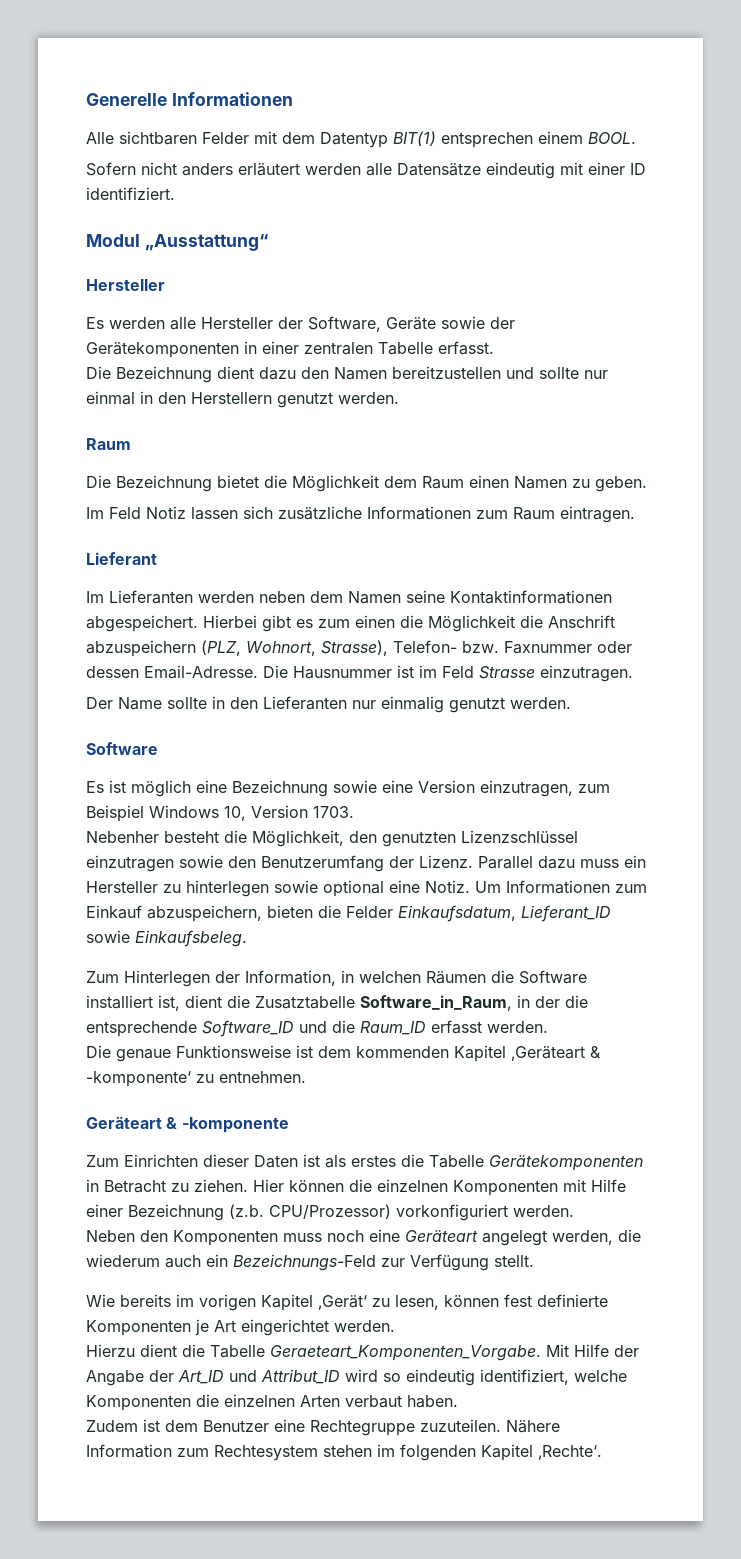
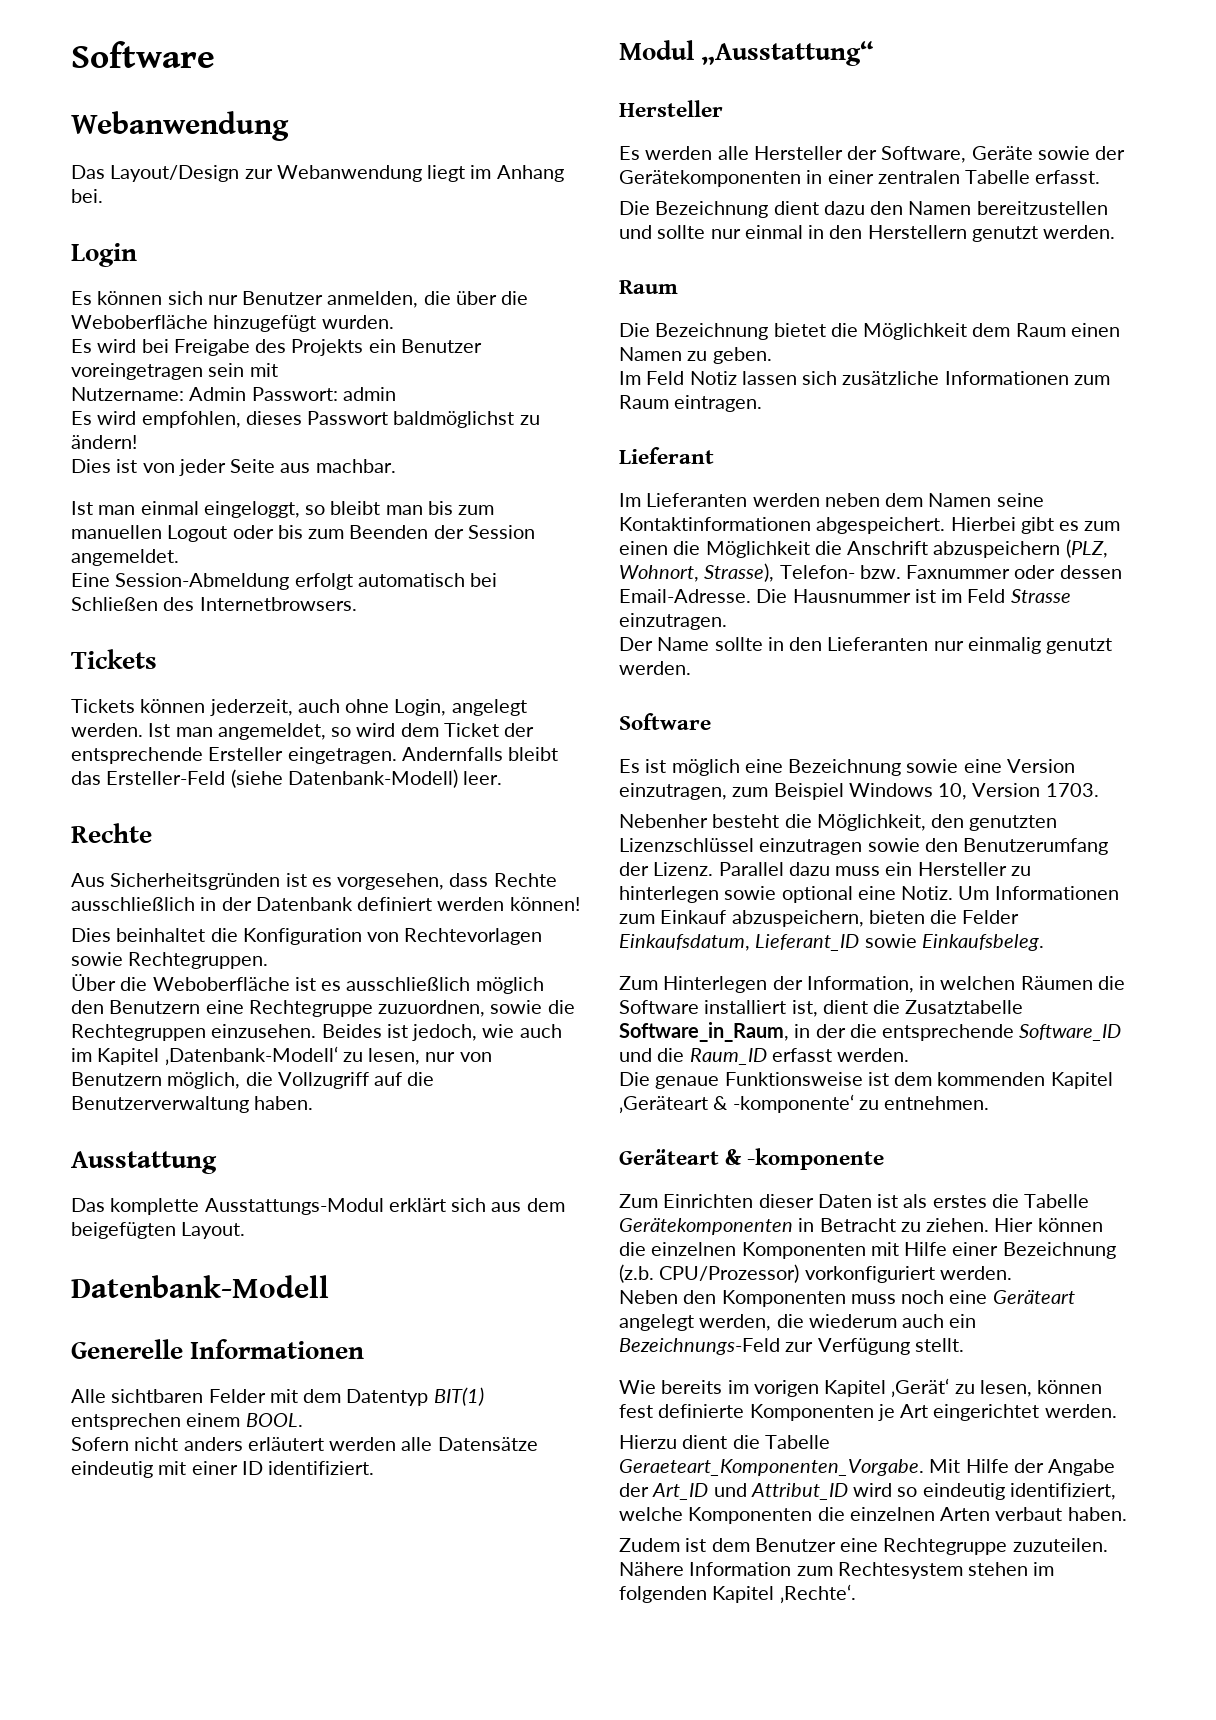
(86, 99) none -> [71,41,215,68] [71,111,289,141] [71,165,564,182] [71,189,103,203] [71,243,137,267] [71,291,529,308] [71,315,394,332] [71,339,482,356] [71,363,278,380] [71,387,396,401] [71,411,540,428] [71,435,137,449] [71,459,396,476] [71,501,495,518] [71,525,535,542] [71,549,179,566] [71,573,498,590] [71,597,357,611] [71,649,157,669] [71,699,527,716] [71,723,535,740] [71,747,559,764] [71,769,503,788] [71,823,152,843] [71,873,557,890] [71,897,580,911] [71,928,543,945] [71,952,269,969] [71,974,544,994] [71,1000,575,1017] [71,1024,562,1041] [71,1046,492,1066] [71,1072,435,1089] [71,1096,314,1113] [71,1151,217,1174] [71,1198,565,1215] [71,1222,246,1239] [71,1275,329,1298] Software // Webanwendung // Das Layout/Design zur Webanwendung liegt im Anhang bei. // Login // Es können sich nur Benutzer anmelden, die über die Weboberfläche hinzugefügt wurden. // Es wird bei Freigabe des Projekts ein Benutzer voreingetragen sein mit // Nutzername: Admin Passwort: admin // Es wird empfohlen, dieses Passwort baldmöglichst zu ändern! // Dies ist von jeder Seite aus machbar. // Ist man einmal eingeloggt, so bleibt man bis zum manuellen Logout oder bis zum Beenden der Session angemeldet. // Eine Session-Abmeldung erfolgt automatisch bei Schließen des Internetbrowsers. // Tickets // Tickets können jederzeit, auch ohne Login, angelegt werden. Ist man angemeldet, so wird dem Ticket der entsprechende Ersteller eingetragen. Andernfalls bleibt das Ersteller-Feld (siehe Datenbank-Modell) leer. // Rechte // Aus Sicherheitsgründen ist es vorgesehen, dass Rechte ausschließlich in der Datenbank definiert werden können! // Dies beinhaltet die Konfiguration von Rechtevorlagen sowie Rechtegruppen. // Über die Weboberfläche ist es ausschließlich möglich den Benutzern eine Rechtegruppe zuzuordnen, sowie die Rechtegruppen einzusehen. Beides ist jedoch, wie auch im Kapitel ‚Datenbank-Modell‘ zu lesen, nur von Benutzern möglich, die Vollzugriff auf die Benutzerverwaltung haben. // Ausstattung // Das komplette Ausstattungs-Modul erklärt sich aus dem beigefügten Layout. // Datenbank-Modell //

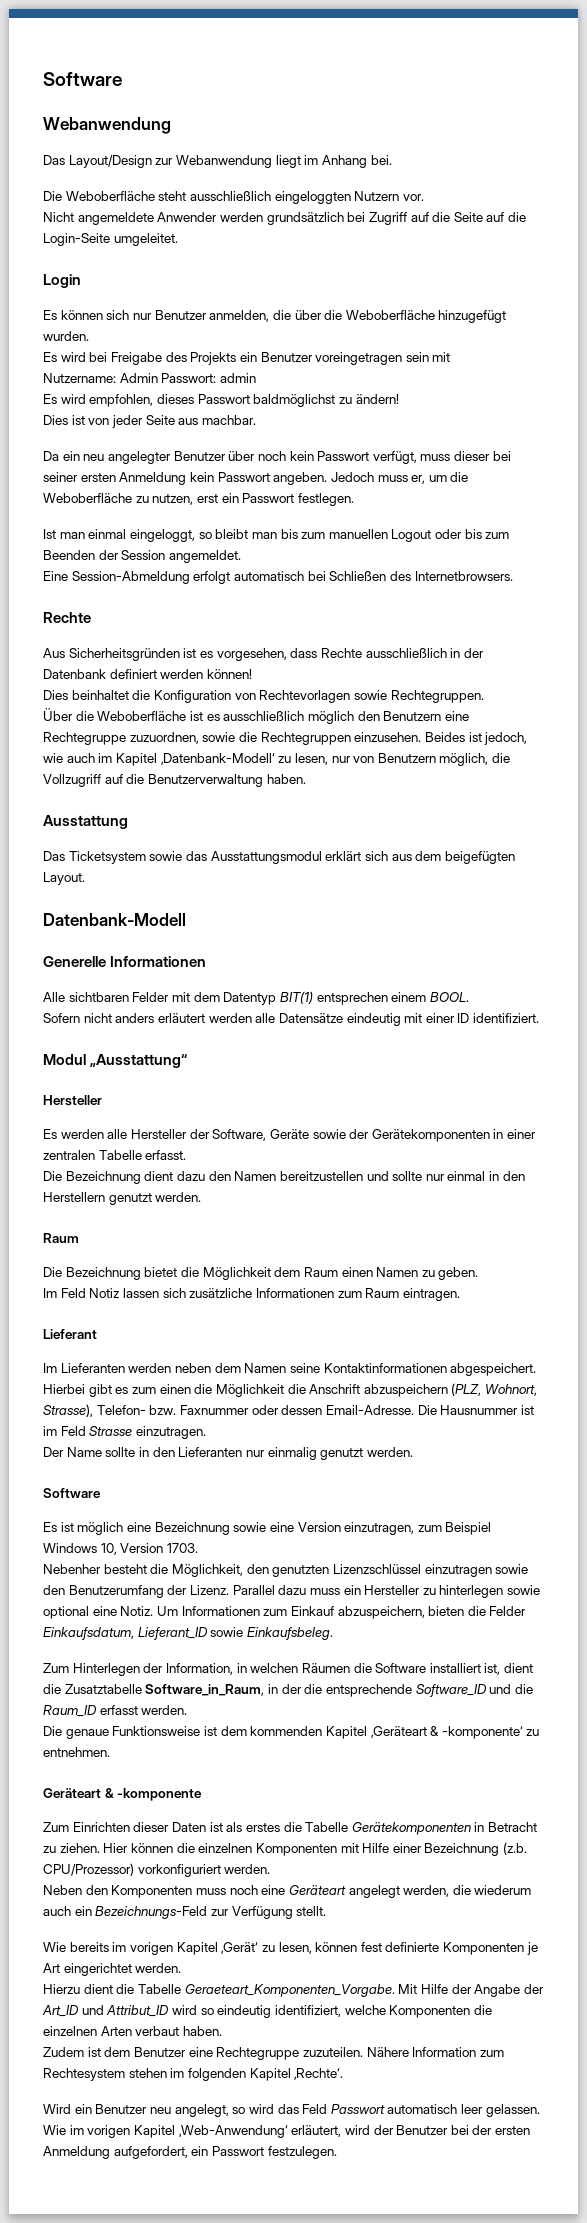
(103, 196) none -> [43,191,424,204] [43,212,527,225] [43,233,178,246] // Die Weboberfläche steht ausschließlich eingeloggten Nutzern vor. // Nicht angemeldete Anwender werden grundsätzlich bei Zugriff auf die Seite auf die Login-Seite umgeleitet.
(396, 466) none -> [43,451,511,464] [43,472,469,485] [43,493,354,506] // Da ein neu angelegter Benutzer über noch kein Passwort verfügt, muss dieser bei seiner ersten Anmeldung kein Passwort angeben. Jedoch muss er, um die Weboberfläche zu nutzen, erst ein Passwort festlegen.
[71,649,157,669] [71,699,527,716] [71,723,535,740] [71,747,559,764] [71,769,503,788] // Tickets // Tickets können jederzeit, auch ohne Login, angelegt werden. Ist man angemeldet, so wird dem Ticket der entsprechende Ersteller eingetragen. Andernfalls bleibt das Ersteller-Feld (siehe Datenbank-Modell) leer. -> (513, 576) none
[110,1198,384,1215] komplette Ausstattungs-Modul -> [68,851,322,864] Ticketsystem sowie das Ausstattungsmodul
(856, 1594) none -> [43,2104,540,2117] [43,2125,531,2138] [43,2146,337,2159] // Wird ein Benutzer neu angelegt, so wird das Feld Passwort automatisch leer gelassen. Wie im vorigen Kapitel ‚Web-Anwendung‘ erläutert, wird der Benutzer bei der ersten Anmeldung aufgefordert, ein Passwort festzulegen.

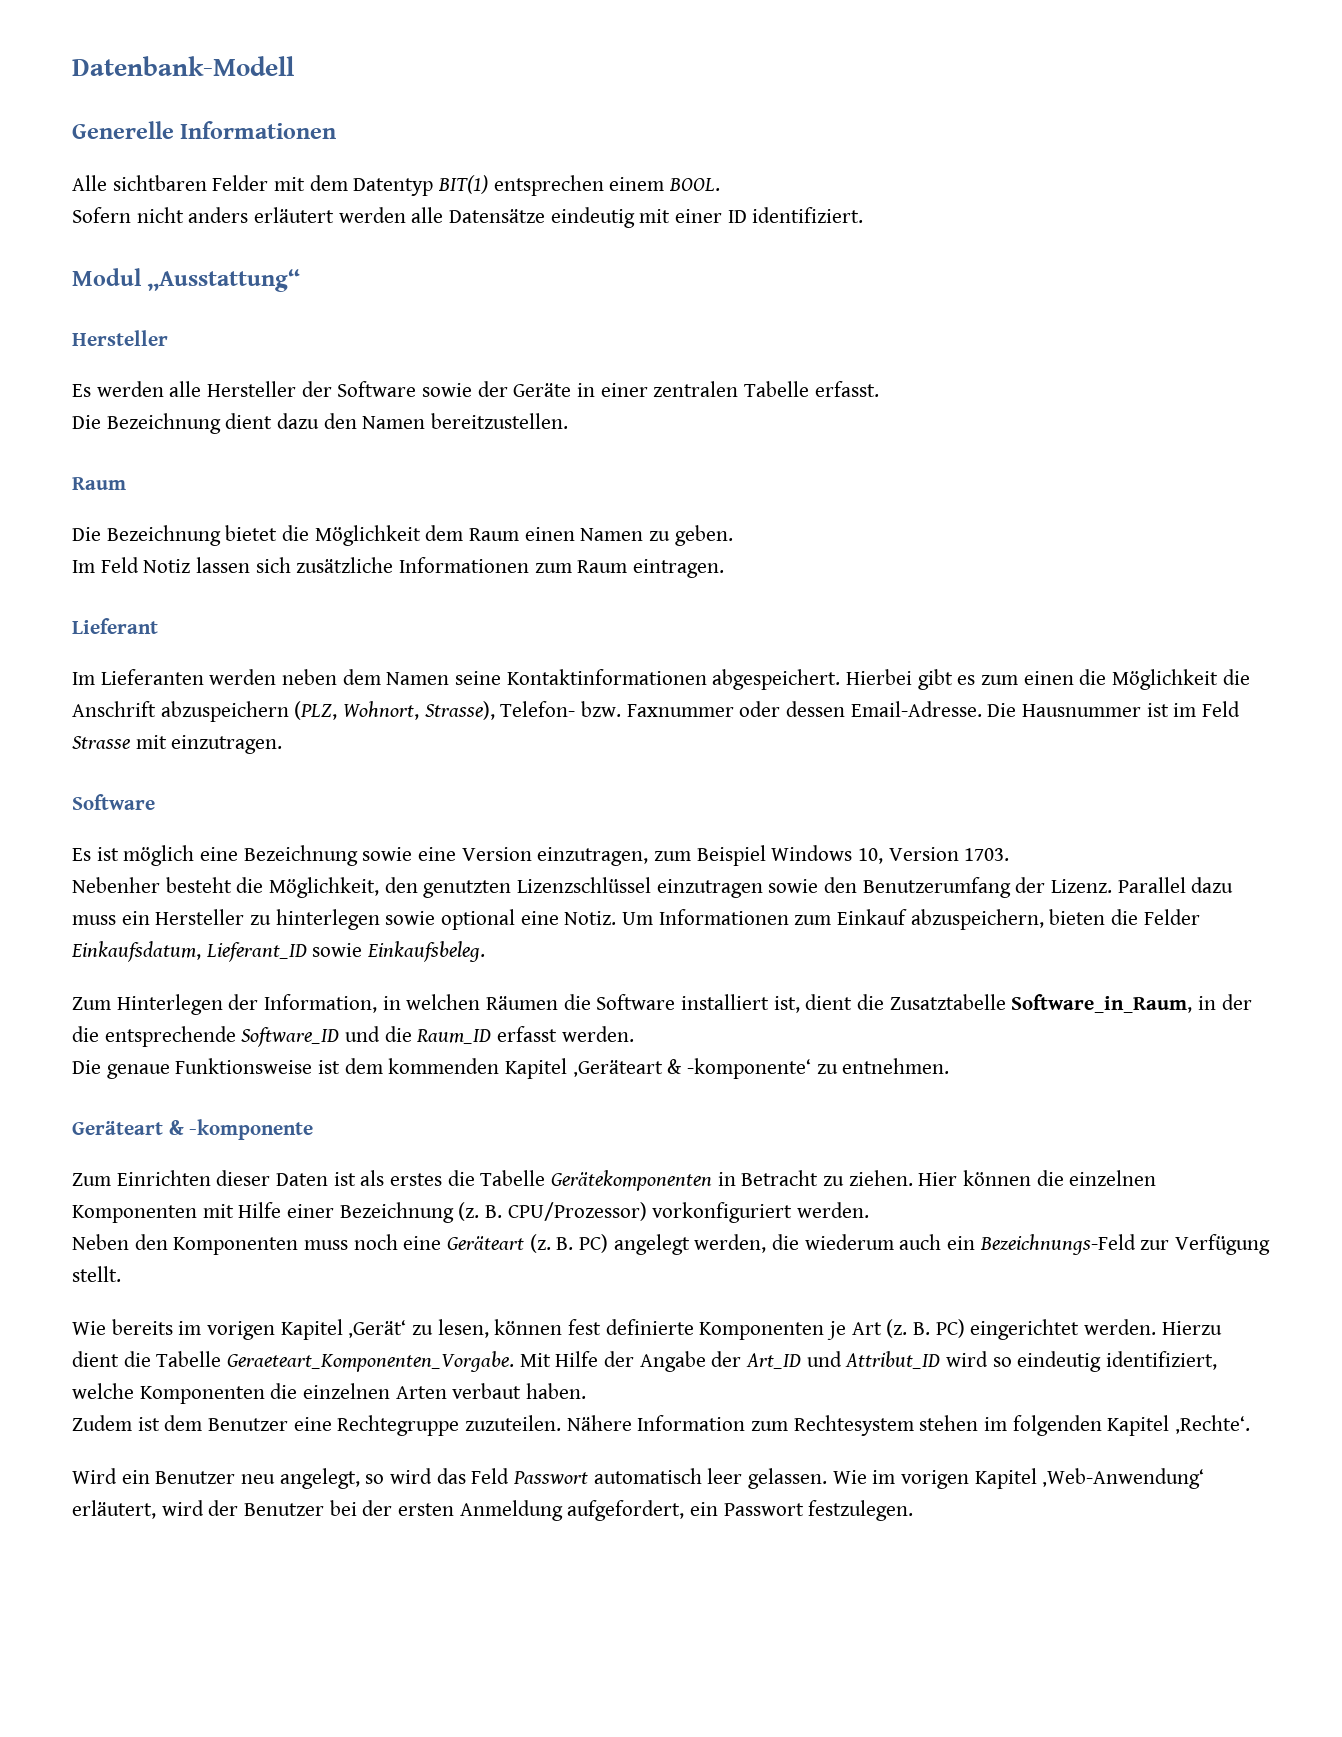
[43,72,123,86] [43,117,171,134] [43,155,392,168] [43,191,424,204] [43,212,527,225] [43,233,178,246] [43,274,81,288] [43,310,507,323] [43,331,89,341] [43,352,451,365] [43,373,256,383] [43,394,399,407] [43,415,256,428] [43,451,511,464] [43,472,469,485] [43,493,354,506] [43,529,510,542] [43,550,241,563] [43,571,513,584] [43,612,91,623] [43,648,484,661] [43,669,252,679] [43,690,484,703] [43,708,469,724] [43,732,528,745] [43,753,511,766] [43,774,306,787] [43,815,128,829] [43,851,515,864] [43,872,85,885] Software // Webanwendung // Das Layout/Design zur Webanwendung liegt im Anhang bei. // Die Weboberfläche steht ausschließlich eingeloggten Nutzern vor. // Nicht angemeldete Anwender werden grundsätzlich bei Zugriff auf die Seite auf die Login-Seite umgeleitet. // Login // Es können sich nur Benutzer anmelden, die über die Weboberfläche hinzugefügt wurden. // Es wird bei Freigabe des Projekts ein Benutzer voreingetragen sein mit // Nutzername: Admin Passwort: admin // Es wird empfohlen, dieses Passwort baldmöglichst zu ändern! // Dies ist von jeder Seite aus machbar. // Da ein neu angelegter Benutzer über noch kein Passwort verfügt, muss dieser bei seiner ersten Anmeldung kein Passwort angeben. Jedoch muss er, um die Weboberfläche zu nutzen, erst ein Passwort festlegen. // Ist man einmal eingeloggt, so bleibt man bis zum manuellen Logout oder bis zum Beenden der Session angemeldet. // Eine Session-Abmeldung erfolgt automatisch bei Schließen des Internetbrowsers. // Rechte // Aus Sicherheitsgründen ist es vorgesehen, dass Rechte ausschließlich in der Datenbank definiert werden können! // Dies beinhaltet die Konfiguration von Rechtevorlagen sowie Rechtegruppen. // Über die Weboberfläche ist es ausschließlich möglich den Benutzern eine Rechtegruppe zuzuordnen, sowie die Rechtegruppen einzusehen. Beides ist jedoch, wie auch im Kapitel ‚Datenbank-Modell‘ zu lesen, nur von Benutzern möglich, die Vollzugriff auf die Benutzerverwaltung haben. // Ausstattung // Das Ticketsystem sowie das Ausstattungsmodul erklärt sich aus dem beigefügten Layout. // -> (72, 66) none
[212,1129,309,1141] Software, Geräte -> [337,381,417,397] Software
[371,1129,490,1142] Gerätekomponenten -> [513,383,572,397] Geräte
[279,1171,525,1181] [43,1192,202,1205] bereitzustellen und sollte nur einmal in den Herstellern genutzt werden. -> [431,413,569,429] bereitzustellen.
(133, 1431) none -> [135,735,167,749] mit
[43,1447,413,1460] // Der Name sollte in den Lieferanten nur einmalig genutzt werden. -> (283, 744) none
[503,1842,528,1855] (z.b. -> [458,1202,503,1221] (z. B.
(346, 1890) none -> [529,1234,609,1253] (z. B. PC)
(60, 1968) none -> [886,1319,965,1338] (z. B. PC)
(182, 1968) // -> (1157, 1327) none

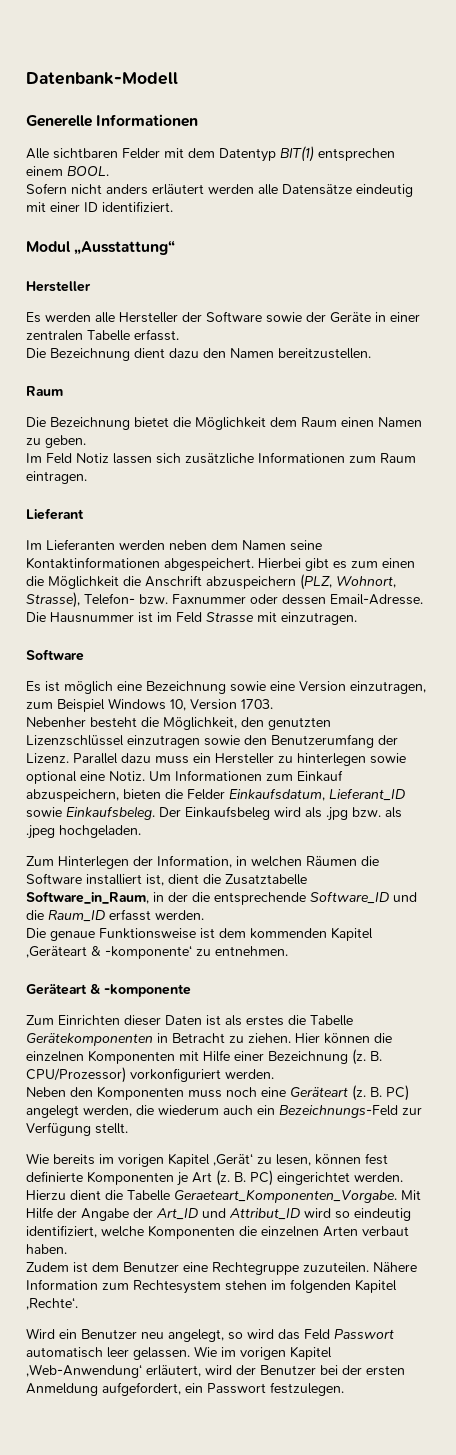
(486, 951) none -> [159,806,402,821] [26,825,141,839] Der Einkaufsbeleg wird als .jpg bzw. als .jpeg hochgeladen.

